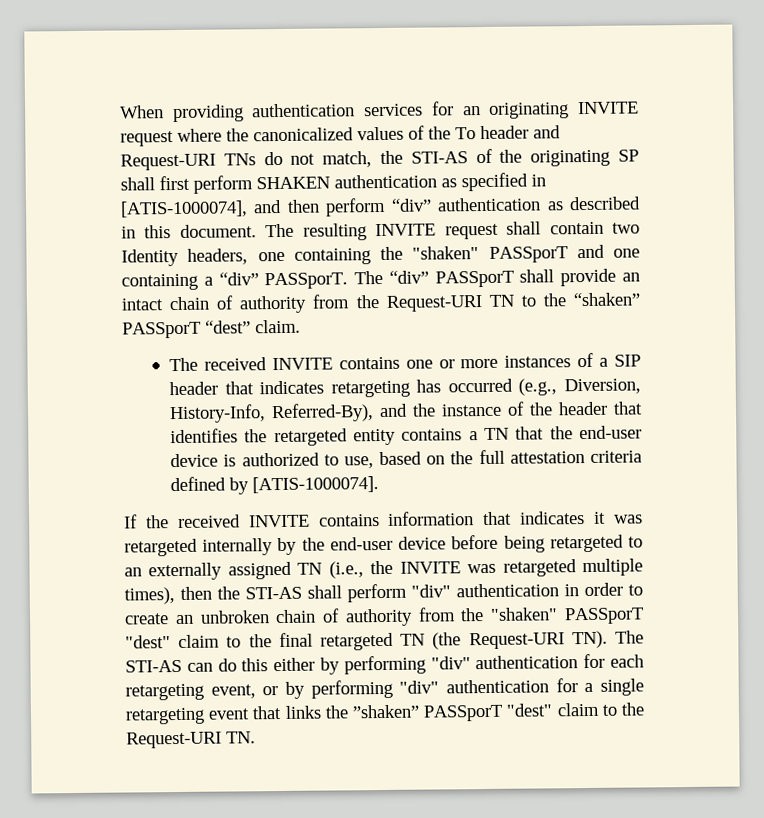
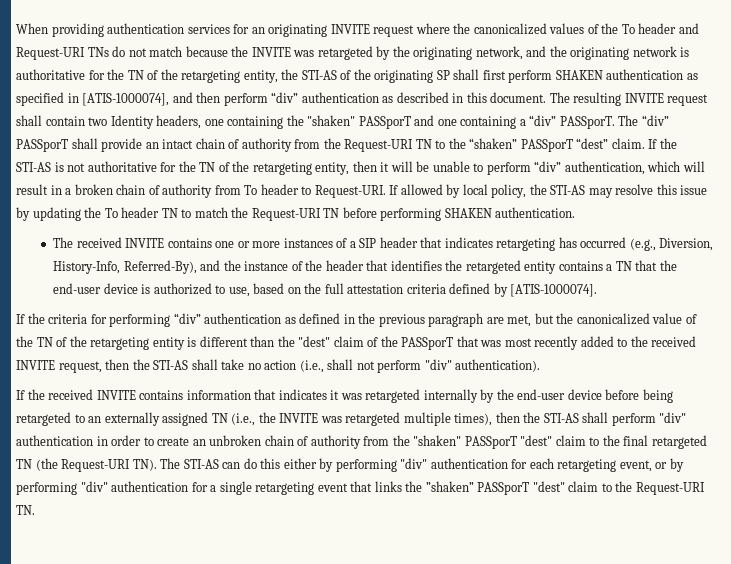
[322,151,373,168] match, -> [149,46,690,60] [16,69,278,83] match because the INVITE was retargeted by the originating network, and the originating network is authoritative for the TN of the retargeting entity,
(301, 326) none -> [648,138,677,149] [16,161,705,175] [16,184,708,198] [16,207,576,221] If the STI-AS is not authoritative for the TN of the retargeting entity, then it will be unable to perform “div” authentication, which will result in a broken chain of authority from To header to Request-URI. If allowed by local policy, the STI-AS may resolve this issue by updating the To header TN to match the Request-URI TN before performing SHAKEN authentication.
(380, 485) none -> [16,313,697,327] [16,336,697,350] [16,359,541,373] // If the criteria for performing “div” authentication as defined in the previous paragraph are met, but the canonicalized value of the TN of the retargeting entity is different than the "dest" claim of the PASSporT that was most recently added to the received INVITE request, then the STI-AS shall take no action (i.e., shall not perform "div" authentication).

